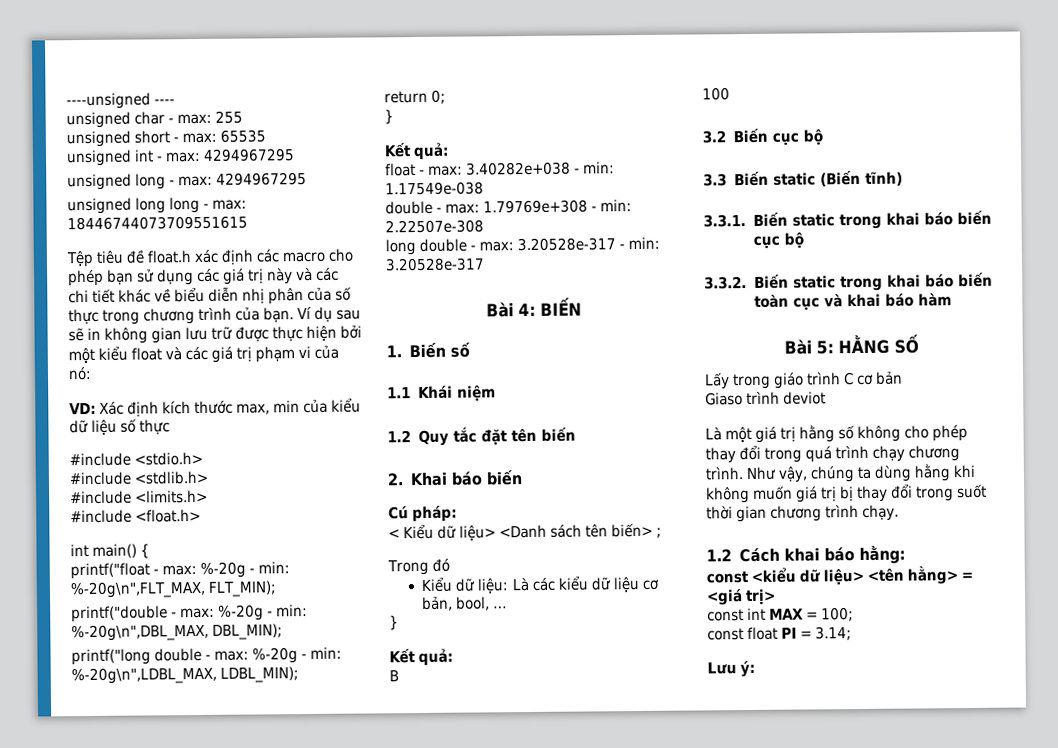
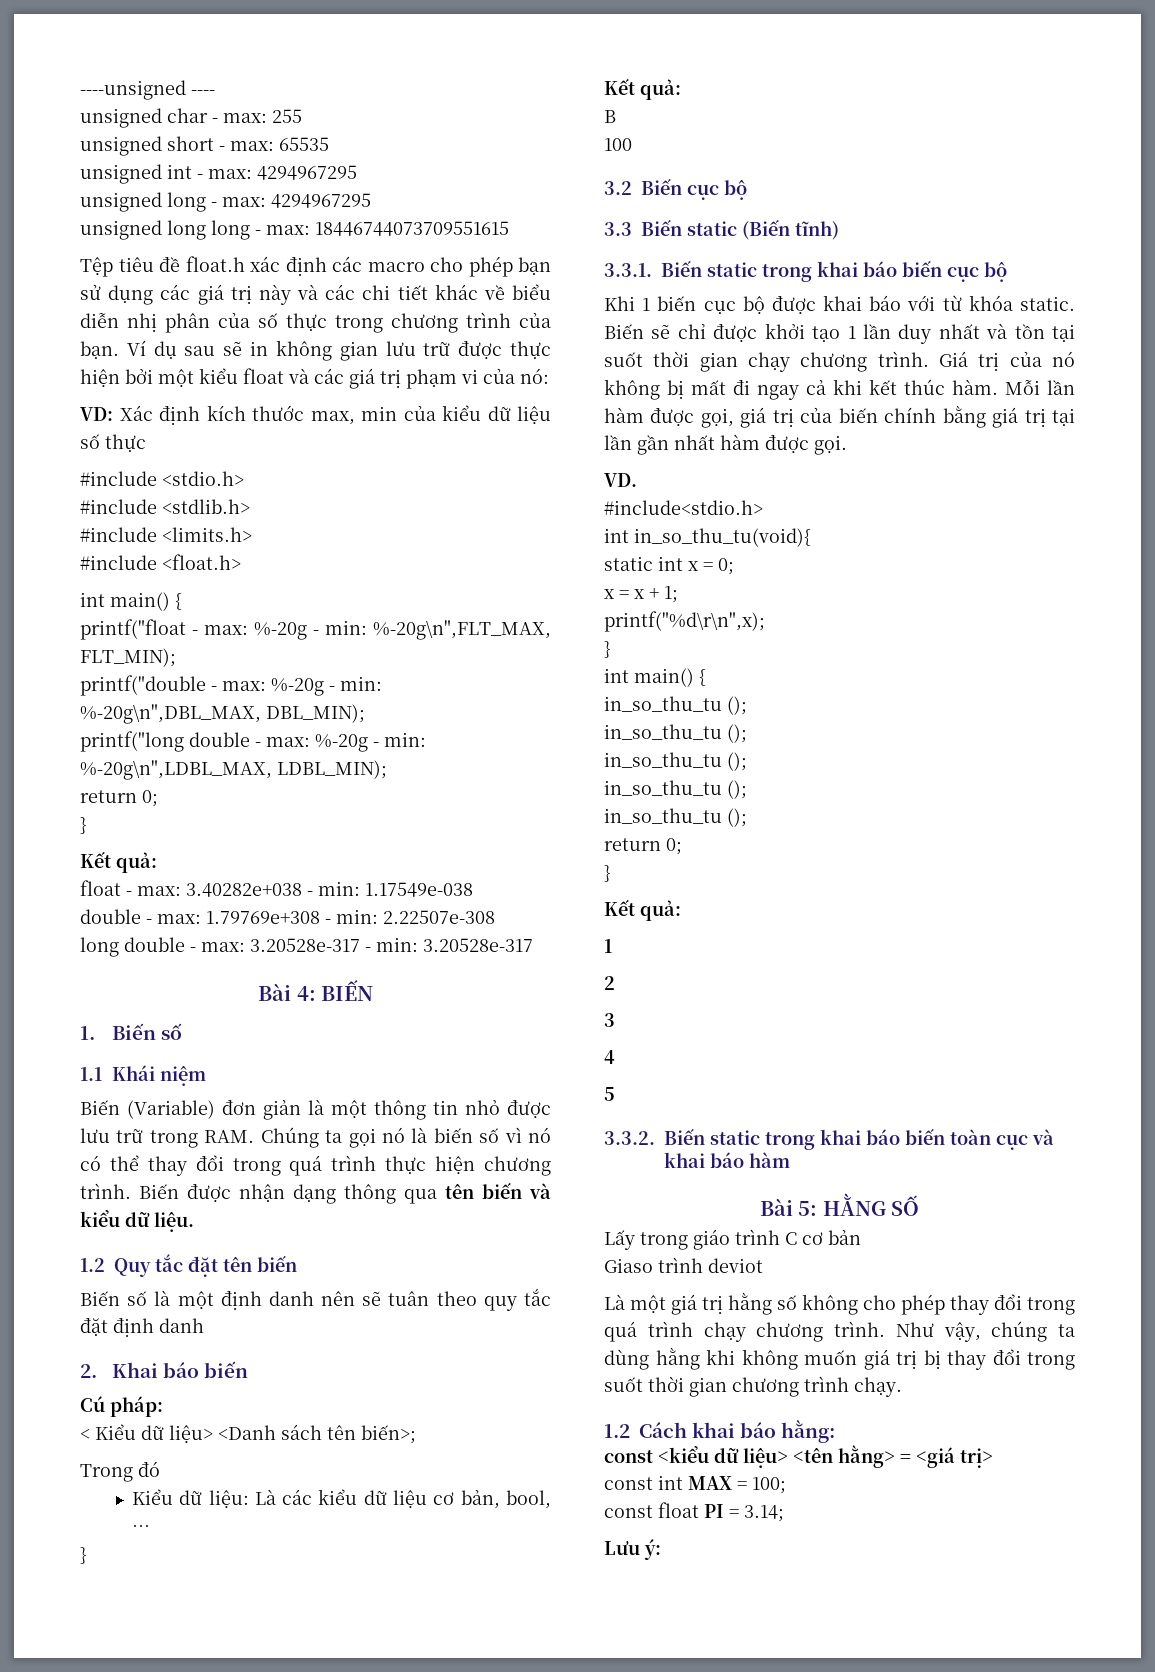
(496, 393) none -> [80,1099,551,1120] [80,1127,552,1148] [80,1155,551,1176] [80,1183,551,1204] [80,1209,194,1232] // Biến (Variable) đơn giản là một thông tin nhỏ được lưu trữ trong RAM. Chúng ta gọi nó là biến số vì nó có thể thay đổi trong quá trình thực hiện chương trình. Biến được nhận dạng thông qua tên biến và kiểu dữ liệu.
(576, 434) none -> [80,1288,551,1311] [80,1317,204,1337] // Biến số là một định danh nên sẽ tuân theo quy tắc đặt định danh
[611,522,663,538] biến> ; -> [361,1425,416,1444] biến>;
(804, 240) none -> [604,295,1075,315] [604,323,1075,344] [604,351,1075,372] [604,379,1075,400] [604,405,1075,428] [604,434,847,455] [604,473,637,487] [604,500,763,515] [604,528,811,547] [604,556,734,575] [604,586,678,603] [604,611,765,632] [604,641,611,658] [604,668,706,687] [604,696,747,715] [604,724,747,743] [604,752,747,771] [604,780,747,799] [604,808,747,827] [604,838,682,855] [604,865,611,882] [604,900,681,921] [604,939,612,953] [604,976,615,990] [604,1013,615,1027] [604,1050,615,1064] [604,1087,615,1101] // Khi 1 biến cục bộ được khai báo với từ khóa static. Biến sẽ chỉ được khởi tạo 1 lần duy nhất và tồn tại suốt thời gian chạy chương trình. Giá trị của nó không bị mất đi ngay cả khi kết thúc hàm. Mỗi lần hàm được gọi, giá trị của biến chính bằng giá trị tại lần gần nhất hàm được gọi. // VD. // #include<stdio.h> // int in_so_thu_tu(void){ // static int x = 0; // x = x + 1; // printf("%d\r\n",x); // } // int main() { // in_so_thu_tu (); // in_so_thu_tu (); // in_so_thu_tu (); // in_so_thu_tu (); // in_so_thu_tu (); // return 0; // } // Kết quả: // 1 // 2 // 3 // 4 // 5

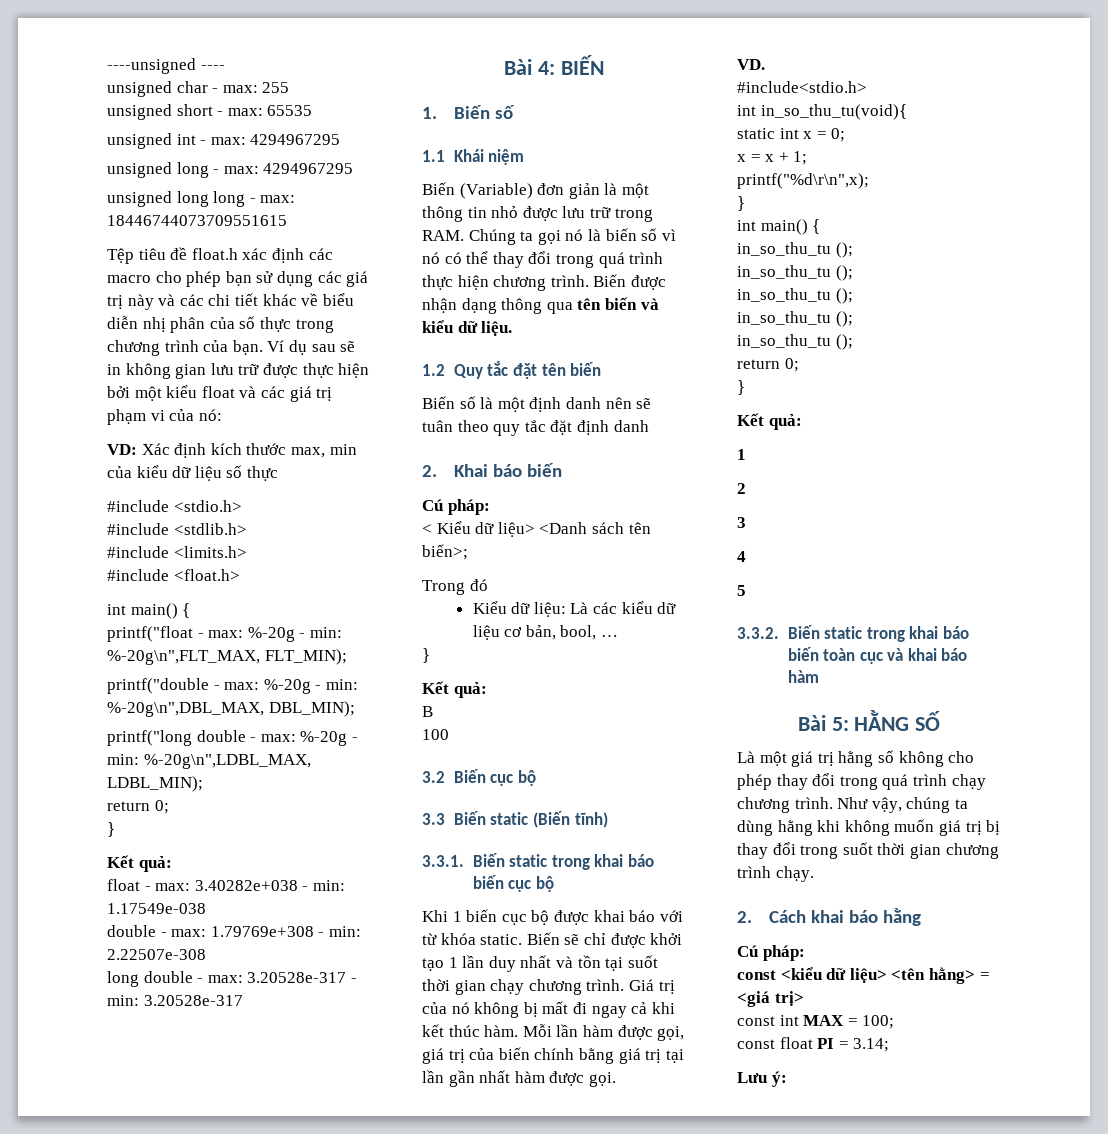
[604,1229,861,1250] [604,1257,763,1273] // Lấy trong giáo trình C cơ bản // Giaso trình deviot -> (941, 721) none
[604,1424,630,1438] 1.2 -> [737,911,752,923] 2.
[781,1420,836,1443] hằng: -> [883,908,922,926] [737,945,805,961] hằng // Cú pháp:

